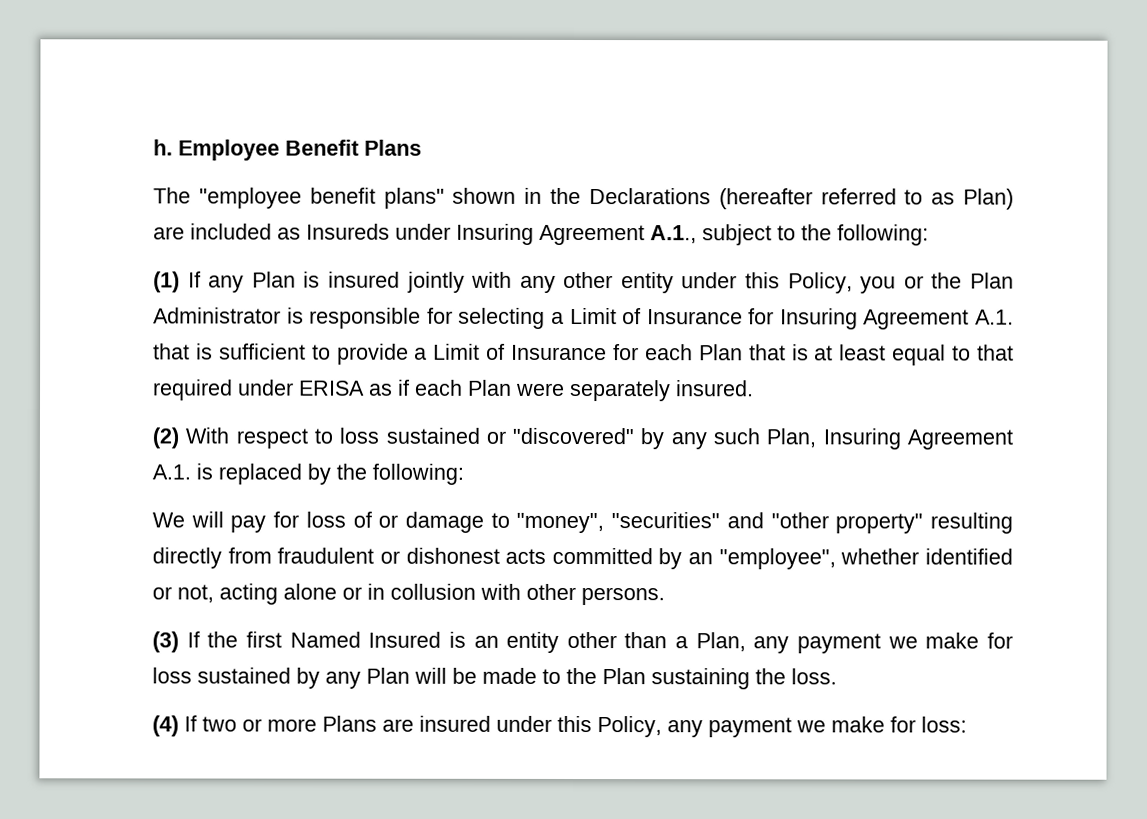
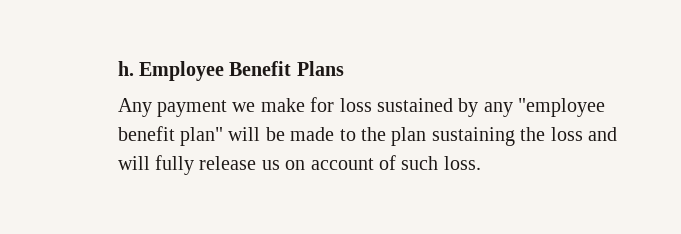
[153,187,1014,210] [153,223,930,246] [153,271,1015,294] [153,307,1014,330] [153,343,1015,366] [153,379,755,402] [152,427,1013,450] [152,463,465,485] [152,511,1014,534] [152,547,1013,570] [152,583,666,606] [152,631,790,654] The "employee benefit plans" shown in the Declarations (hereafter referred to as Plan) are included as Insureds under Insuring Agreement A.1., subject to the following: // (1) If any Plan is insured jointly with any other entity under this Policy, you or the Plan Administrator is responsible for selecting a Limit of Insurance for Insuring Agreement A.1. that is sufficient to provide a Limit of Insurance for each Plan that is at least equal to that required under ERISA as if each Plan were separately insured. // (2) With respect to loss sustained or "discovered" by any such Plan, Insuring Agreement A.1. is replaced by the following: // We will pay for loss of or damage to "money", "securities" and "other property" resulting directly from fraudulent or dishonest acts committed by an "employee", whether identified or not, acting alone or in collusion with other persons. // (3) If the first Named Insured is an entity other than a Plan, any -> [117,98,152,117] Any
[366,667,411,684] Plan -> [518,98,606,117] [117,126,224,146] "employee benefit plan"
[602,668,647,685] Plan -> [391,127,427,146] plan
[791,668,838,685] [152,715,968,738] loss. // (4) If two or more Plans are insured under this Policy, any payment we make for loss: -> [550,127,618,141] [117,155,481,175] loss and will fully release us on account of such loss.

